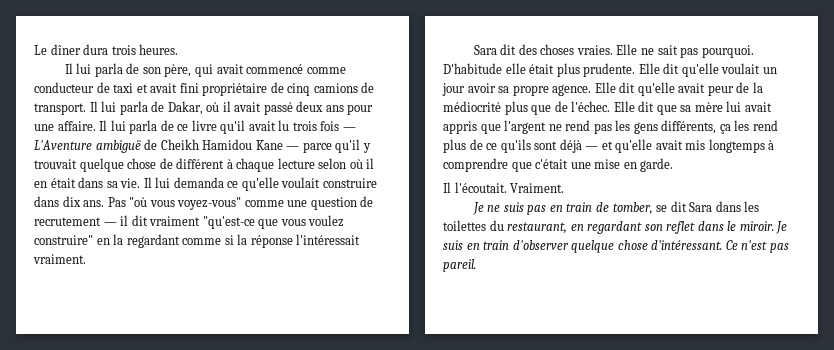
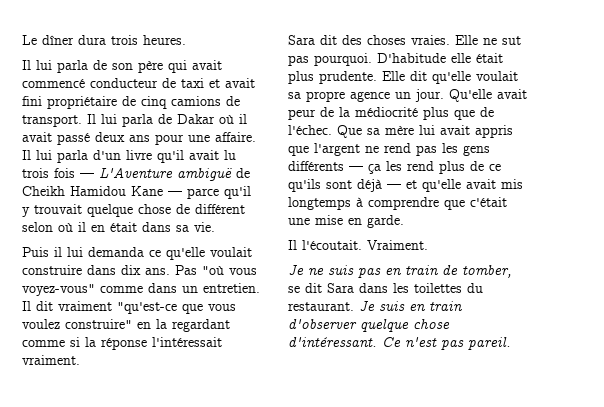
[164,64,192,77] père, -> [138,60,163,73] père
[306,67,346,74] comme -> (85, 83) none
[167,101,203,115] Dakar, -> [177,114,215,124] Dakar
[160,120,189,131] de ce -> [93,150,121,160] d'un
[226,158,315,172] à chaque lecture -> (245, 209) none
[143,177,152,188] Il -> [22,247,62,257] // Puis il
[287,196,374,210] [34,215,129,226] une question de recrutement — il -> [148,283,260,293] [22,301,31,311] dans un entretien. Il
[657,45,678,55] sait -> [502,36,521,45] sut
[762,67,777,74] [442,82,675,96] un jour avoir sa propre agence. Elle dit qu'elle -> [288,89,492,102] sa propre agence un jour. Qu'elle
[613,101,677,115] Elle dit que -> [337,125,362,138] Que
[661,120,717,134] différents, -> [288,161,363,171] différents —
[507,221,774,234] restaurant, en regardant son reflet dans le miroir. -> [288,302,354,311] restaurant.

